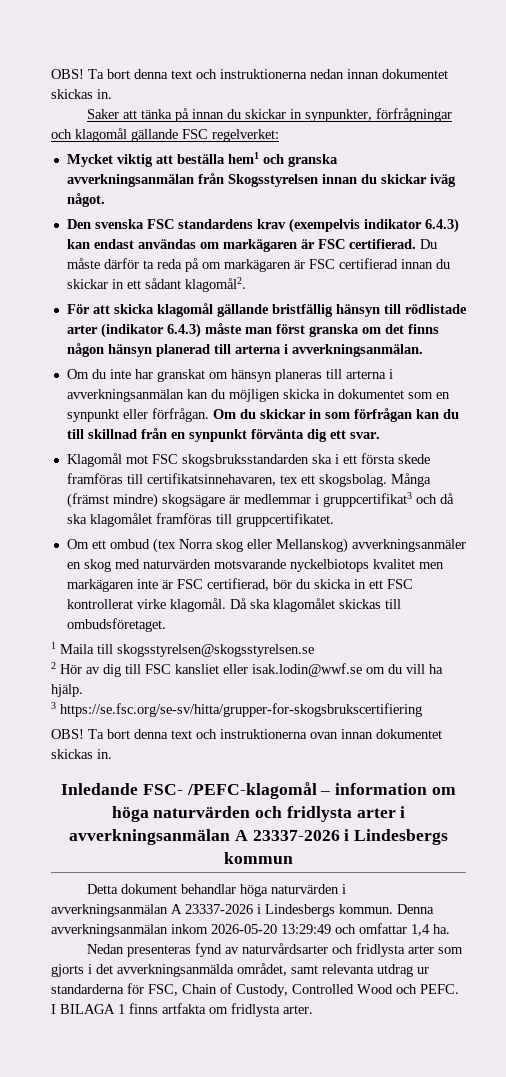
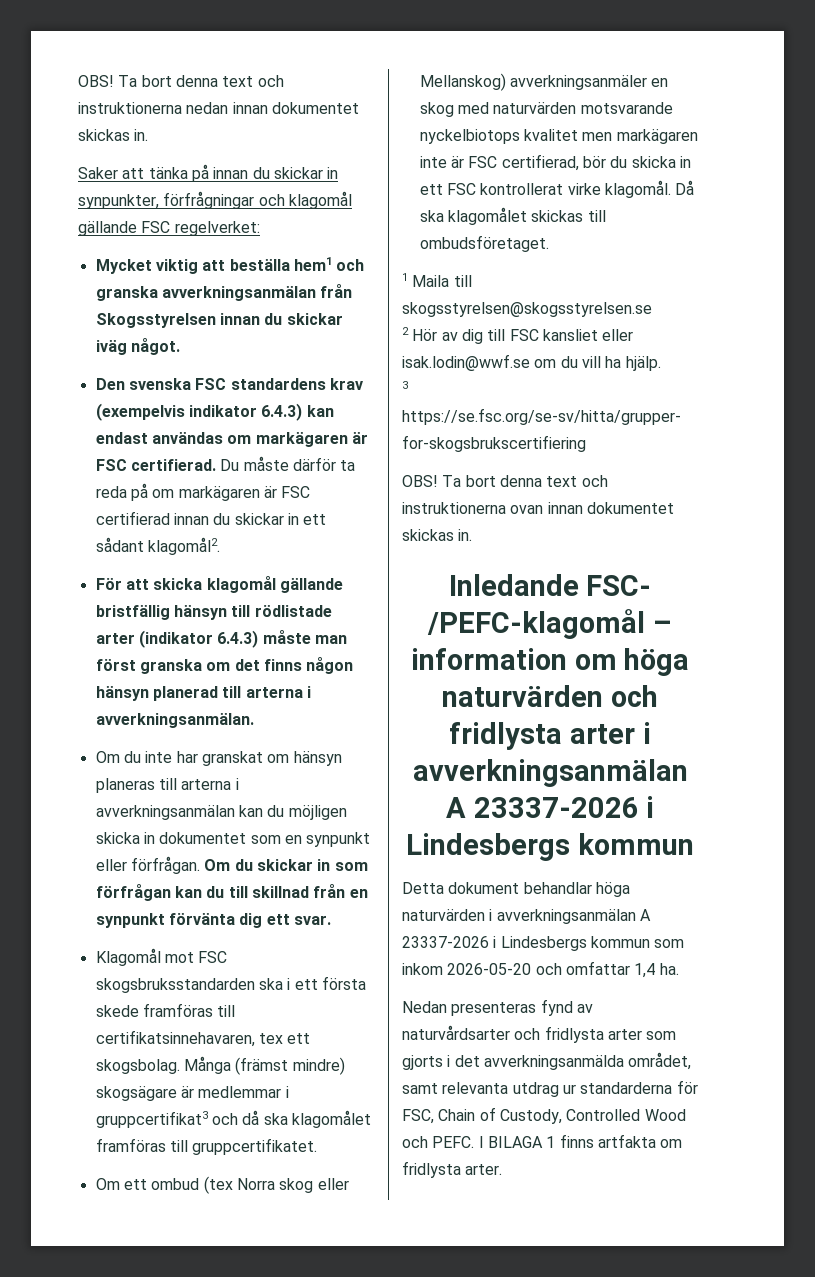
[339,904,434,914] [51,924,168,937] kommun. Denna avverkningsanmälan -> [590,936,685,948] kommun som
[281,924,331,934] 13:29:49 -> (532, 969) none

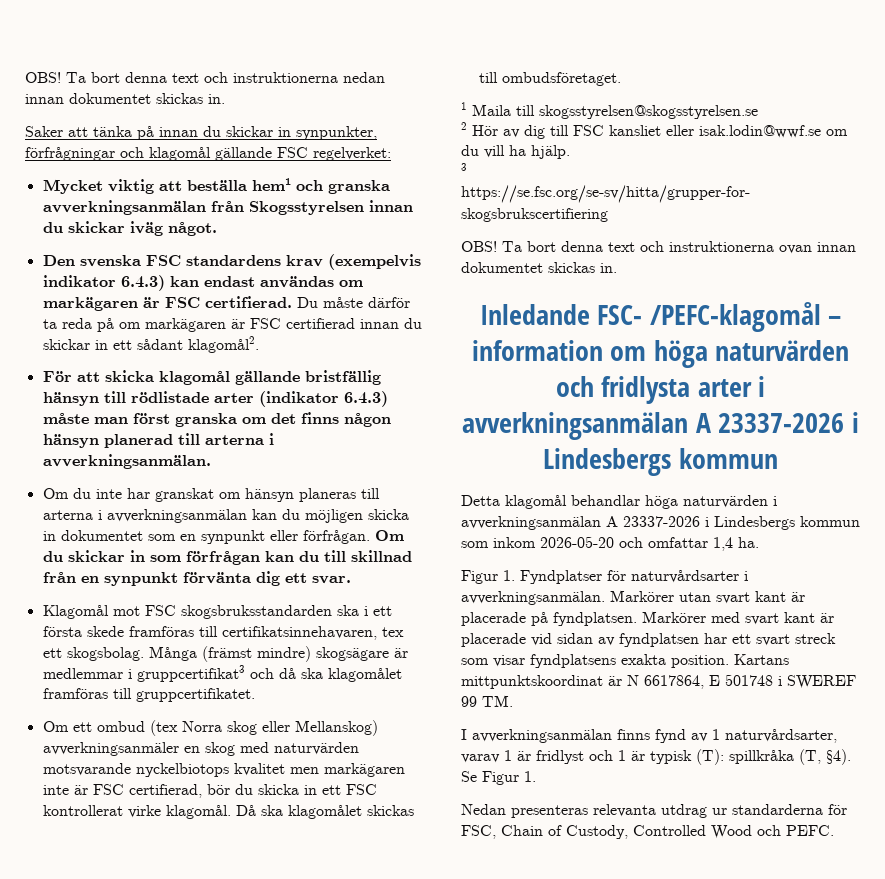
[448,882,520,894] dokument -> [505,495,567,509] klagomål
[402,999,593,1016] [402,1025,677,1043] [402,1052,692,1070] [402,1083,438,1094] Nedan presenteras fynd av naturvårdsarter och fridlysta arter som gjorts i det avverkningsanmälda området, samt -> [461,570,748,584] [461,590,805,605] [461,611,834,626] [461,633,836,647] [461,654,789,668] [461,674,856,689] [461,695,513,707] [461,729,837,743] [461,749,851,765] [461,771,536,785] [461,804,588,818] Figur 1. Fyndplatser för naturvårdsarter i avverkningsanmälan. Markörer utan svart kant är placerade på fyndplatsen. Markörer med svart kant är placerade vid sidan av fyndplatsen har ett svart streck som visar fyndplatsens exakta position. Kartans mittpunktskoordinat är N 6617864, E 501748 i SWEREF 99 TM. // I avverkningsanmälan finns fynd av 1 naturvårdsarter, varav 1 är fridlyst och 1 är typisk (T): spillkråka (T, §4). Se Figur 1. // Nedan presenteras
[478,1134,683,1148] [402,1161,503,1178] I BILAGA 1 finns artfakta om fridlysta arter. -> (834, 830) none

